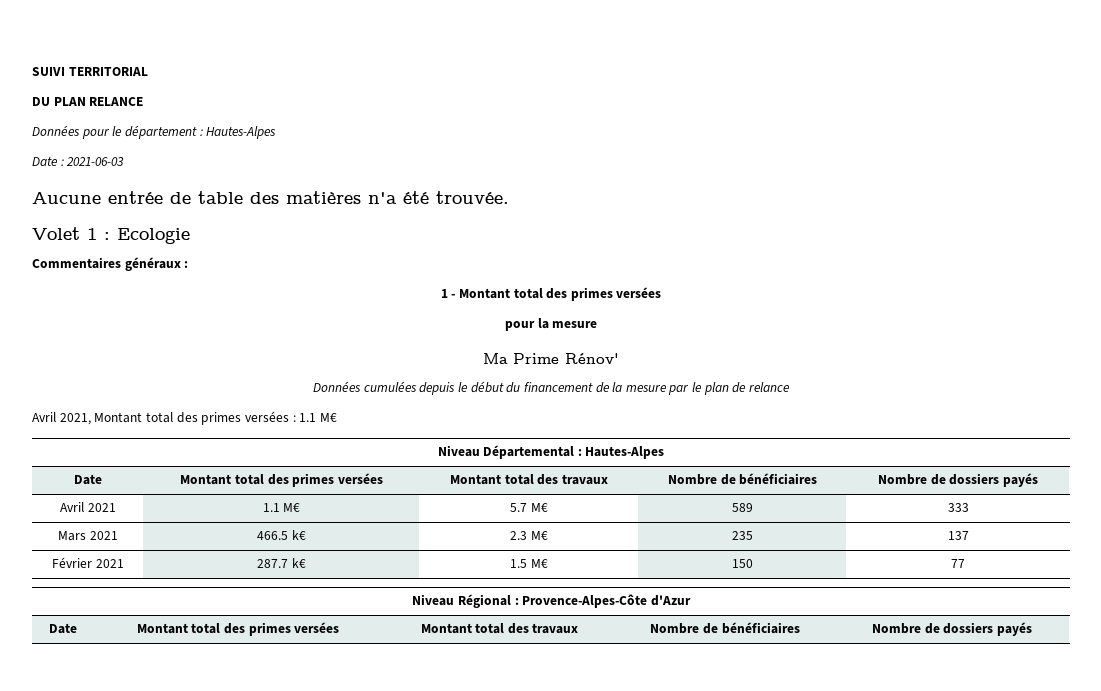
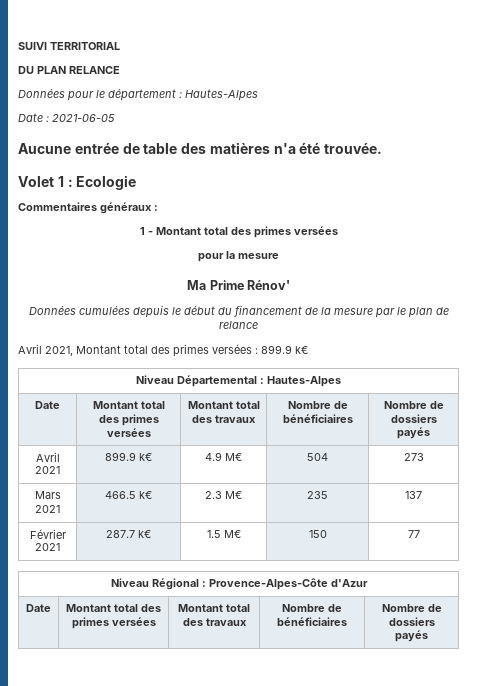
[66,157,125,166] 2021-06-03 -> [52,114,115,122] 2021-06-05
[299,413,337,422] 1.1 M€ -> [261,345,308,354] 899.9 k€
[262,503,301,512] [510,503,548,512] [732,503,753,512] [947,503,969,512] 1.1 M€ | 5.7 M€ | 589 | 333 -> [105,452,152,461] [205,452,242,461] [307,453,328,461] [403,453,424,461] 899.9 k€ | 4.9 M€ | 504 | 273

